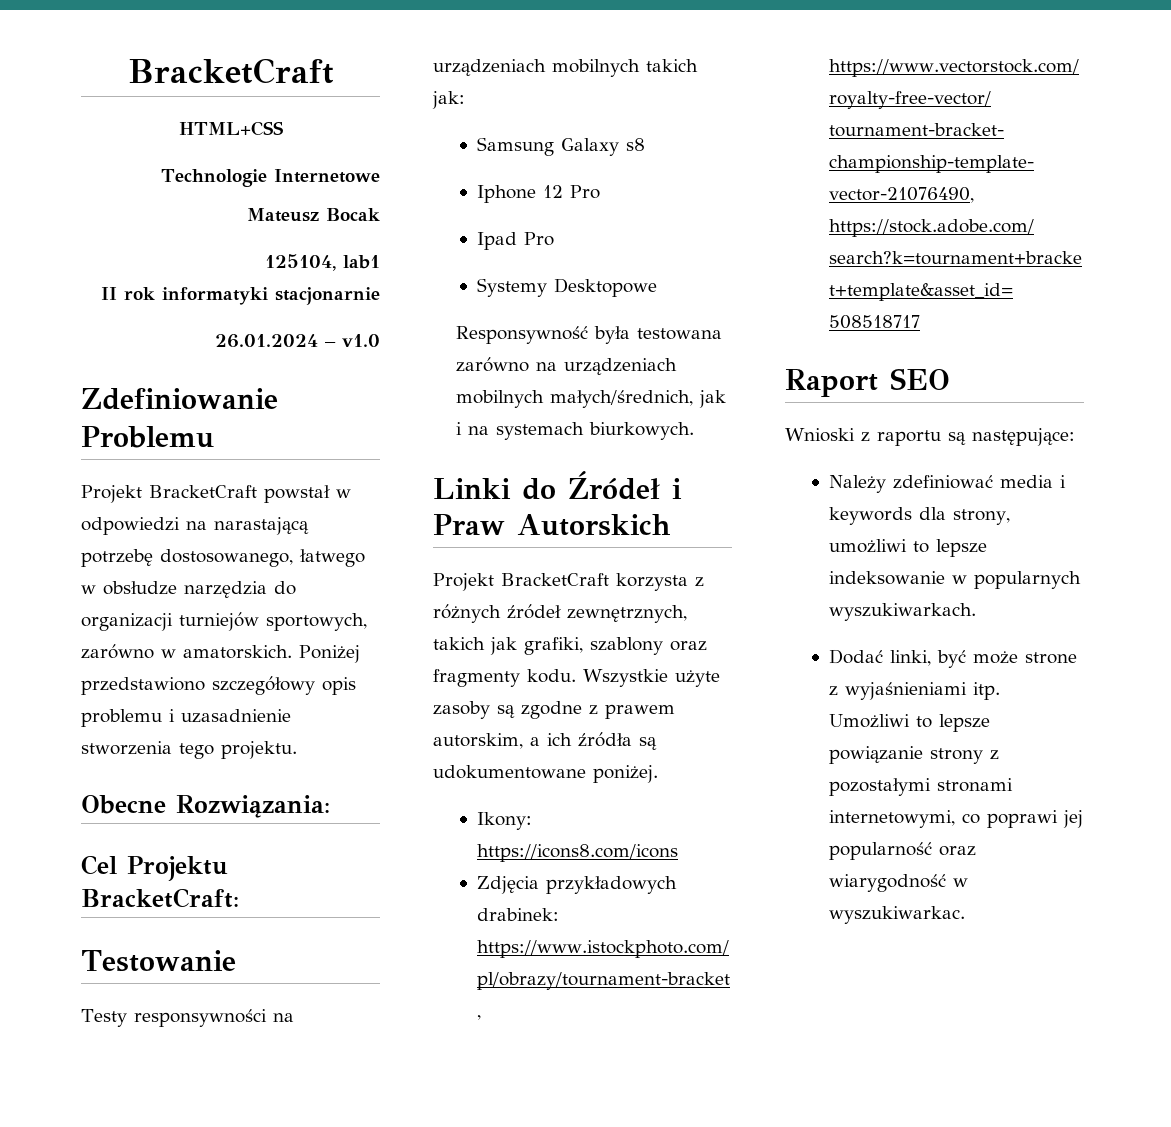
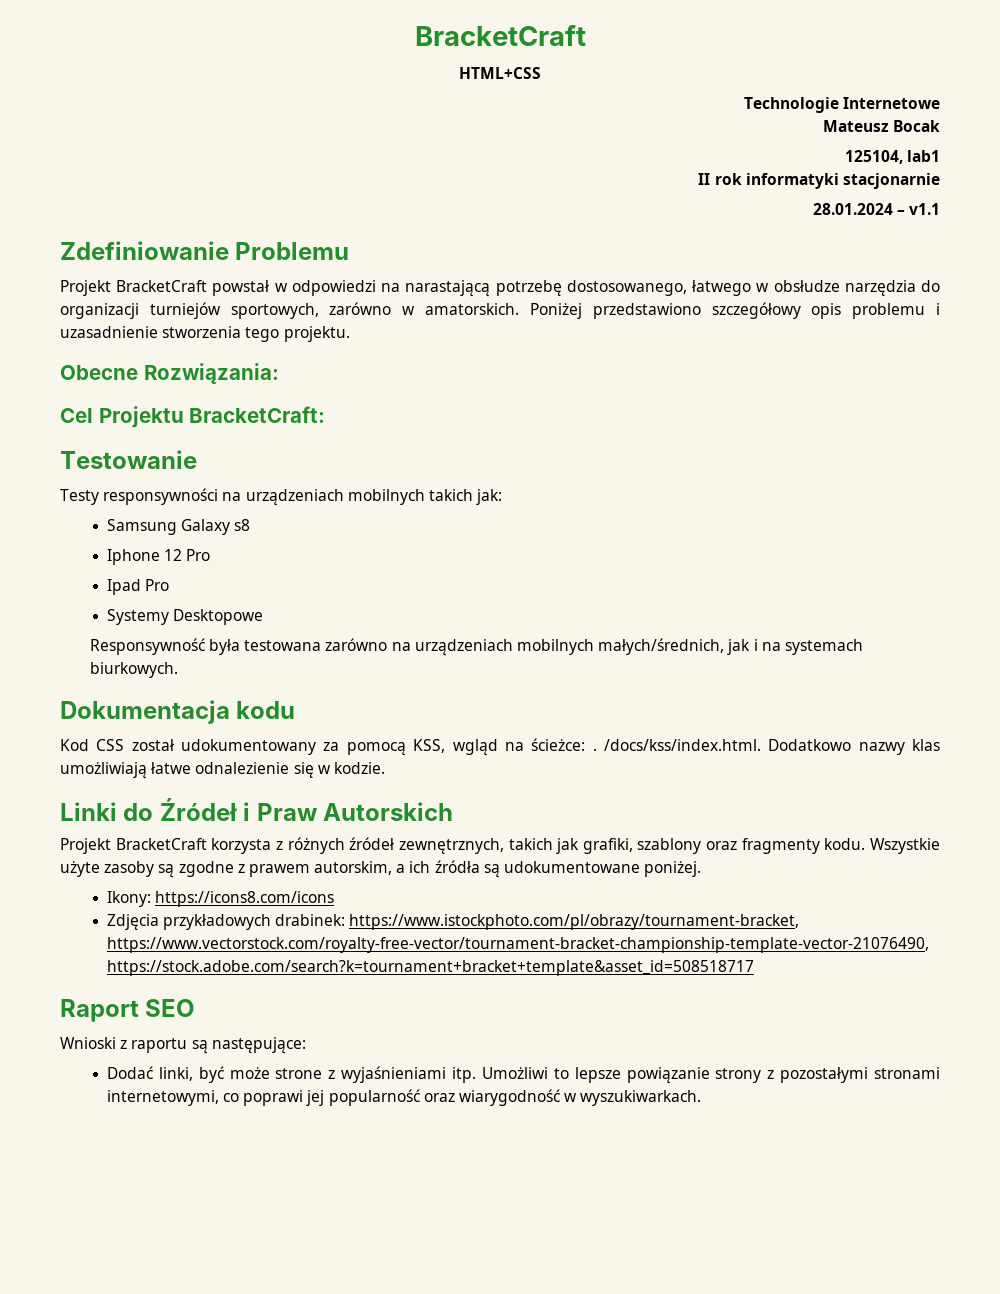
[215,334,380,348] 26.01.2024 – v1.0 -> [812,203,940,215] 28.01.2024 – v1.1
(695, 431) none -> [60,700,296,724] [60,738,940,756] [60,762,385,779] // Dokumentacja kodu // Kod CSS został udokumentowany za pomocą KSS, wgląd na ścieżce: . /docs/kss/index.html. Dodatkowo nazwy klas umożliwiają łatwe odnalezienie się w kodzie.
[829,475,1067,493] [829,507,1011,525] [829,539,988,557] [829,571,1082,589] [829,603,977,621] // Należy zdefiniować media i keywords dla strony, umożliwi to lepsze indeksowanie w popularnych wyszukiwarkach. -> (306, 1045) none
[829,906,966,924] wyszukiwarkac. -> [580,1090,702,1106] wyszukiwarkach.

